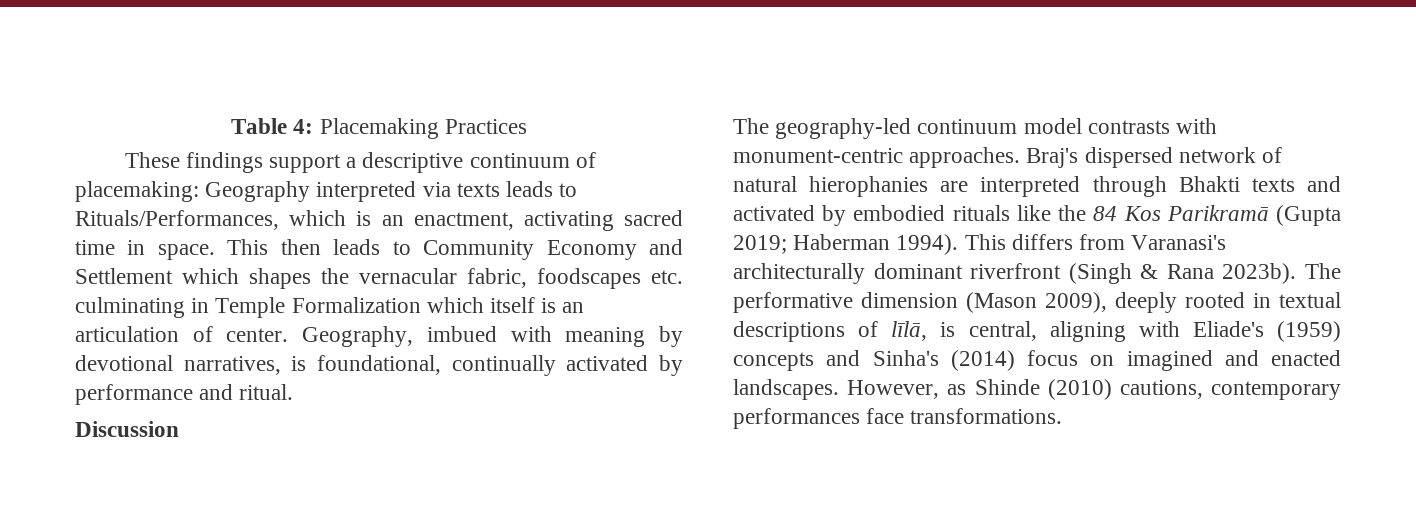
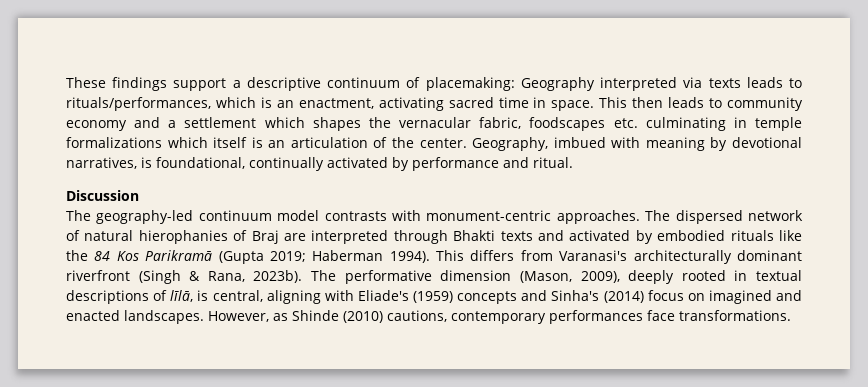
[231,118,527,139] Table 4: Placemaking Practices // -> (66, 82) none
[75,210,279,230] Rituals/Performances, -> [66,97,211,111] rituals/performances,
[423,239,684,260] [75,268,173,284] Community Economy and Settlement -> [727,97,804,111] [66,117,257,131] community economy and a settlement
[215,297,421,318] Temple Formalization -> [755,117,803,131] [66,137,162,148] temple formalizations
(213, 334) none -> [392,137,414,148] the
[1026,148,1079,168] Braj's -> [645,210,671,221] The
(929, 186) none -> [233,230,279,244] of Braj
[1166,264,1214,279] Rana -> [207,271,245,282] Rana,
[966,292,1037,313] (Mason -> [519,271,572,283] (Mason,

